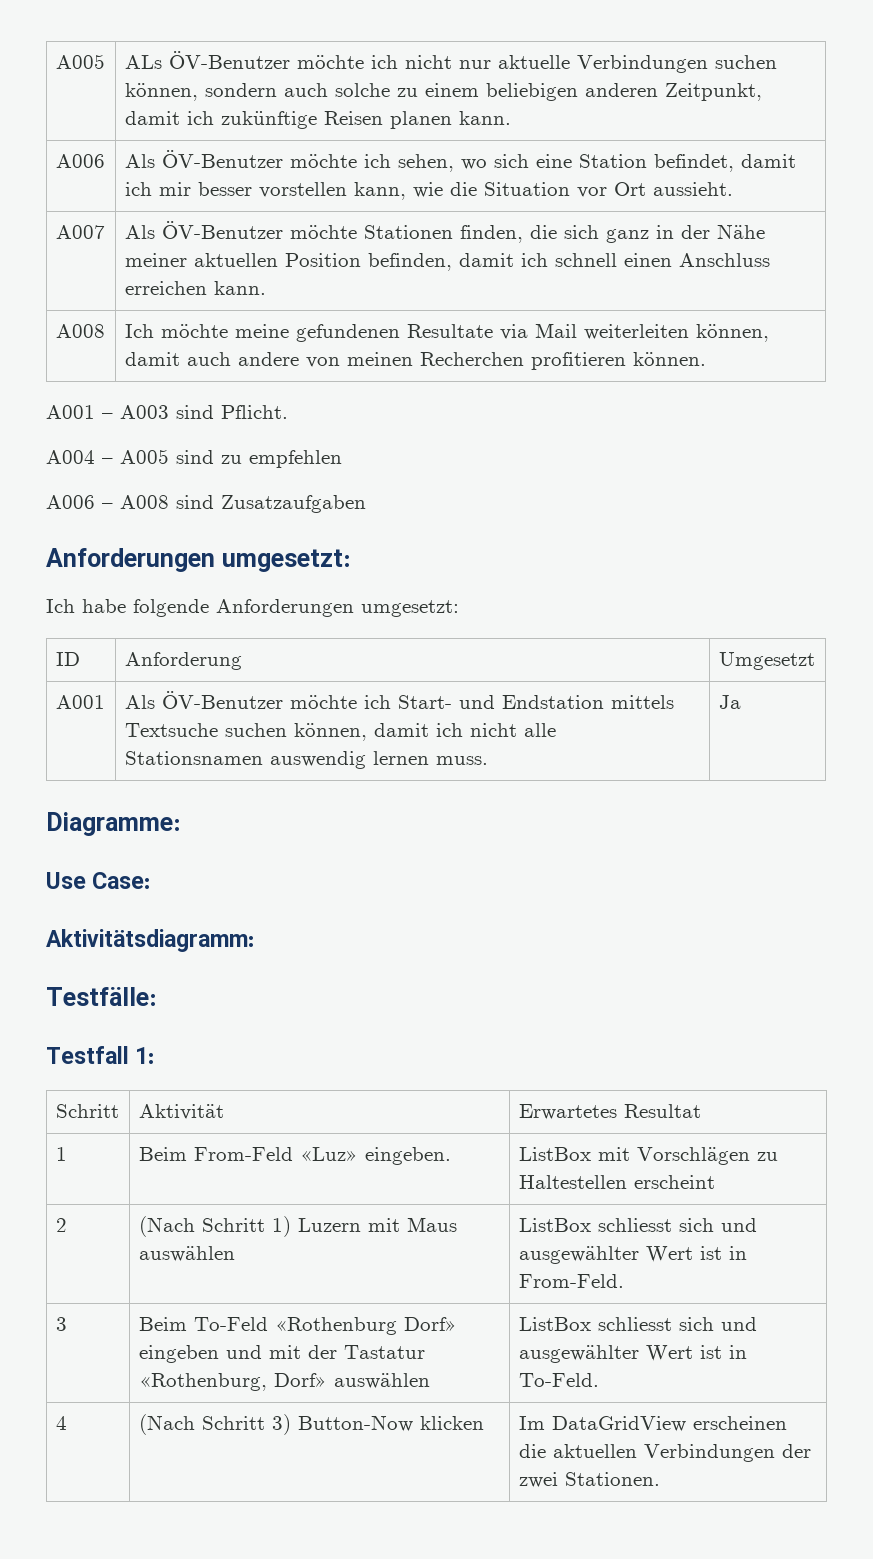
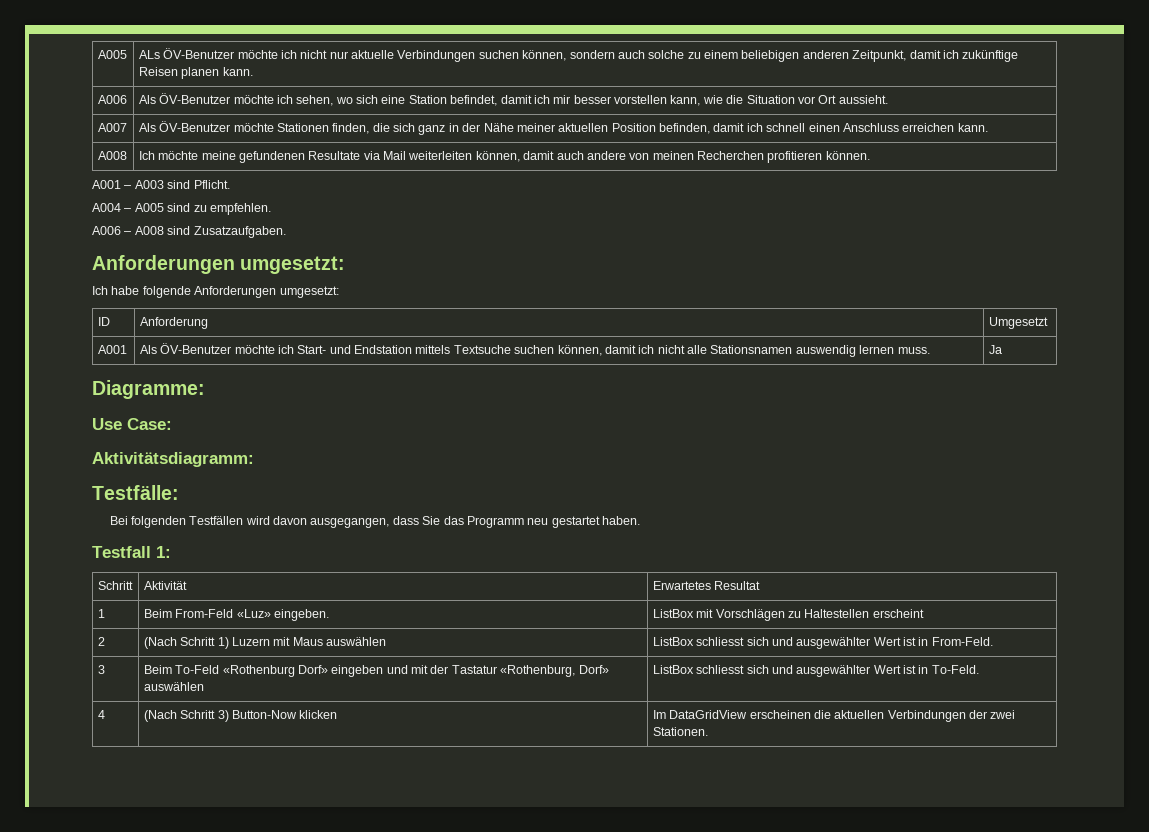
[249,450,342,468] empfehlen -> [209,203,271,215] empfehlen.
[221,495,366,513] Zusatzaufgaben -> [193,226,286,238] Zusatzaufgaben.
(157, 996) none -> [109,516,641,528] // Bei folgenden Testfällen wird davon ausgegangen, dass Sie das Programm neu gestartet haben.

